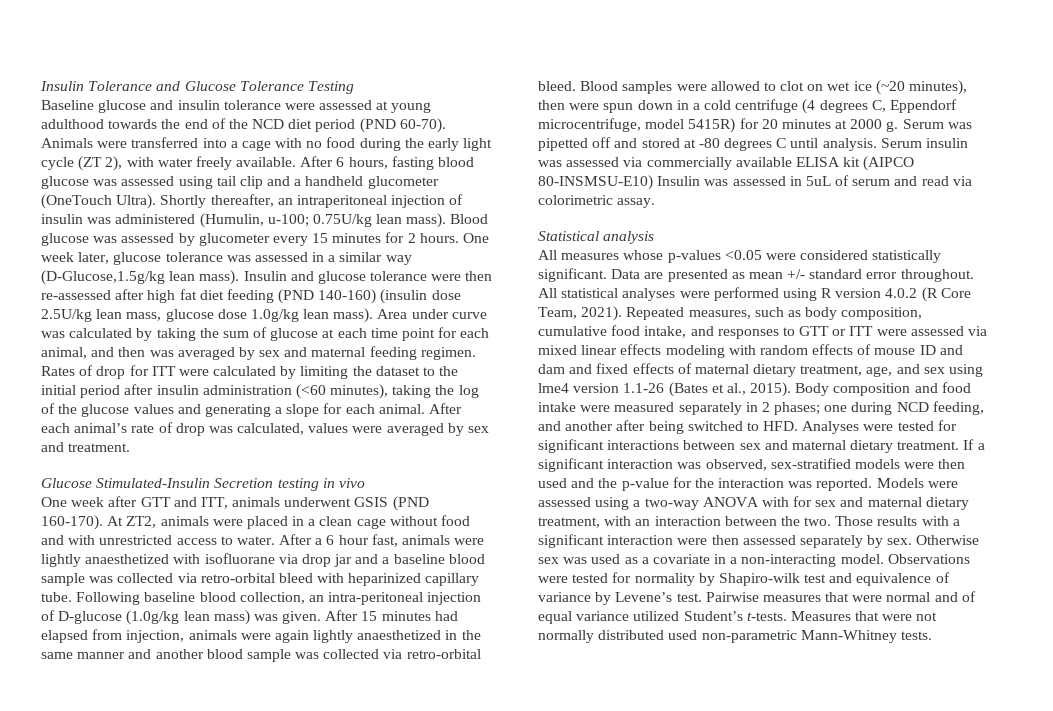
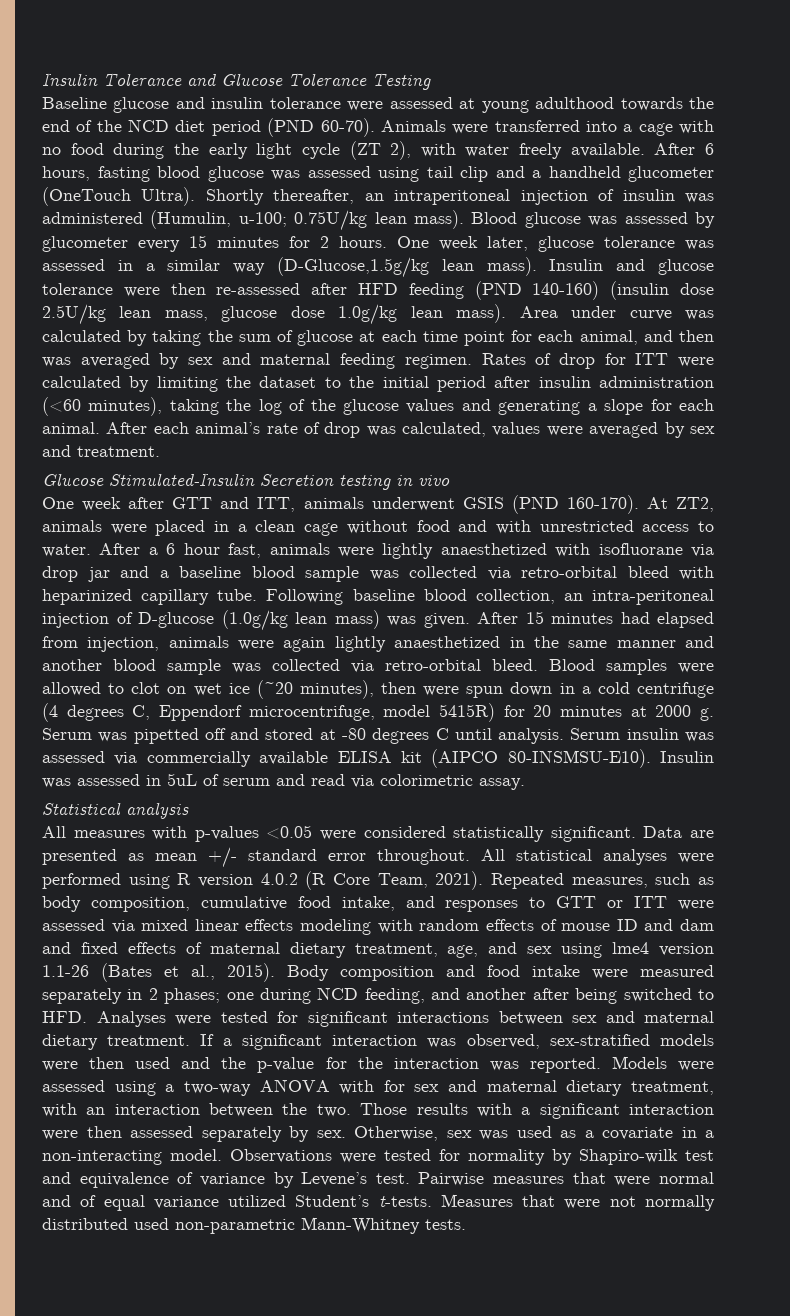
[147,289,224,303] high fat diet -> [358,283,398,295] HFD
[538,175,653,190] 80-INSMSU-E10) -> [507,749,651,768] 80-INSMSU-E10).
[623,250,664,260] whose -> [152,826,188,840] with
[916,535,980,545] Otherwise -> [354,1126,438,1141] Otherwise,

